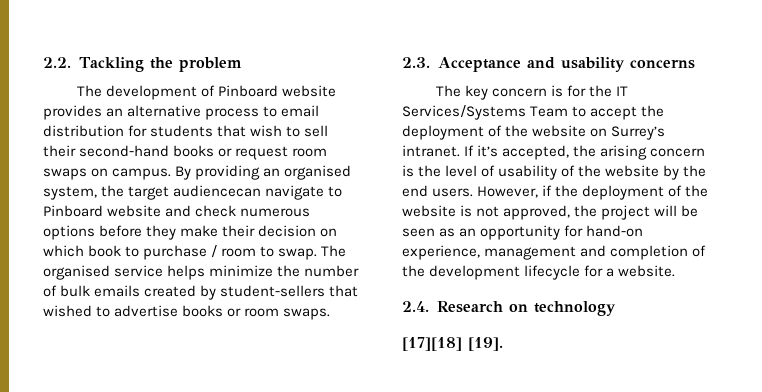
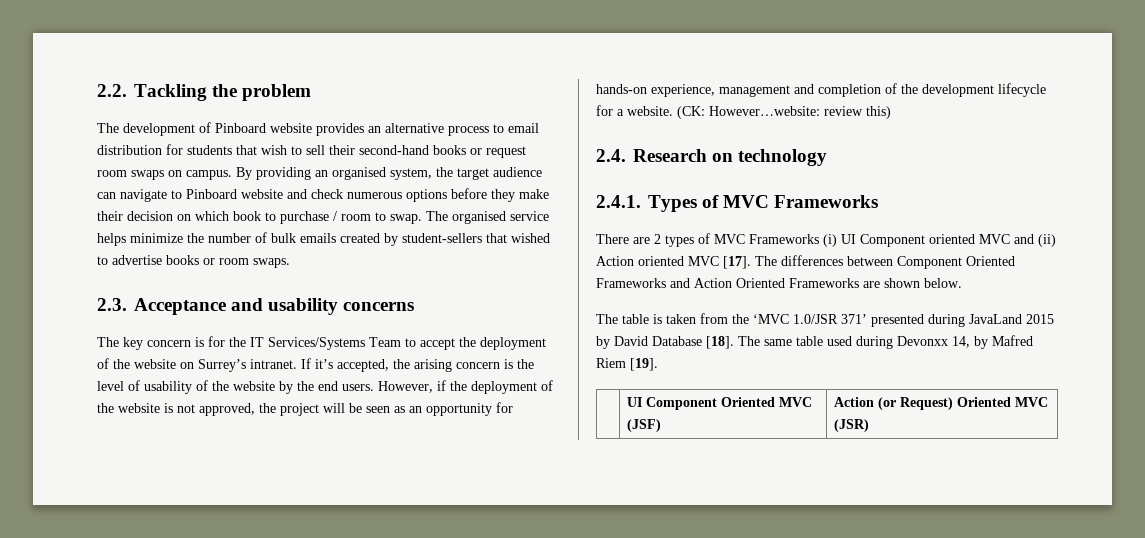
[173,185,262,197] audiencecan -> [493,167,542,177] [97,192,116,199] audience can
[586,225,644,237] hand-on -> [596,84,647,94] hands-on
(676, 271) none -> [677,106,891,119] (CK: However…website: review this)
[402,337,503,351] [17][18] [19]. -> [596,195,879,212] [596,233,1056,247] [596,255,1015,269] [596,278,962,288] [596,313,1054,327] [596,335,1033,349] [596,358,658,371] [627,397,813,410] [627,419,662,432] [834,397,1049,410] [834,419,870,432] 2.4.1. Types of MVC Frameworks // There are 2 types of MVC Frameworks (i) UI Component oriented MVC and (ii) Action oriented MVC [17]. The differences between Component Oriented Frameworks and Action Oriented Frameworks are shown below. // The table is taken from the ‘MVC 1.0/JSR 371’ presented during JavaLand 2015 by David Database [18]. The same table used during Devonxx 14, by Mafred Riem [19]. // | UI Component Oriented MVC (JSF) | Action (or Request) Oriented MVC (JSR)

